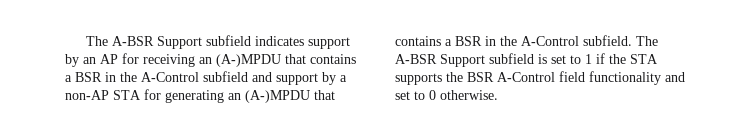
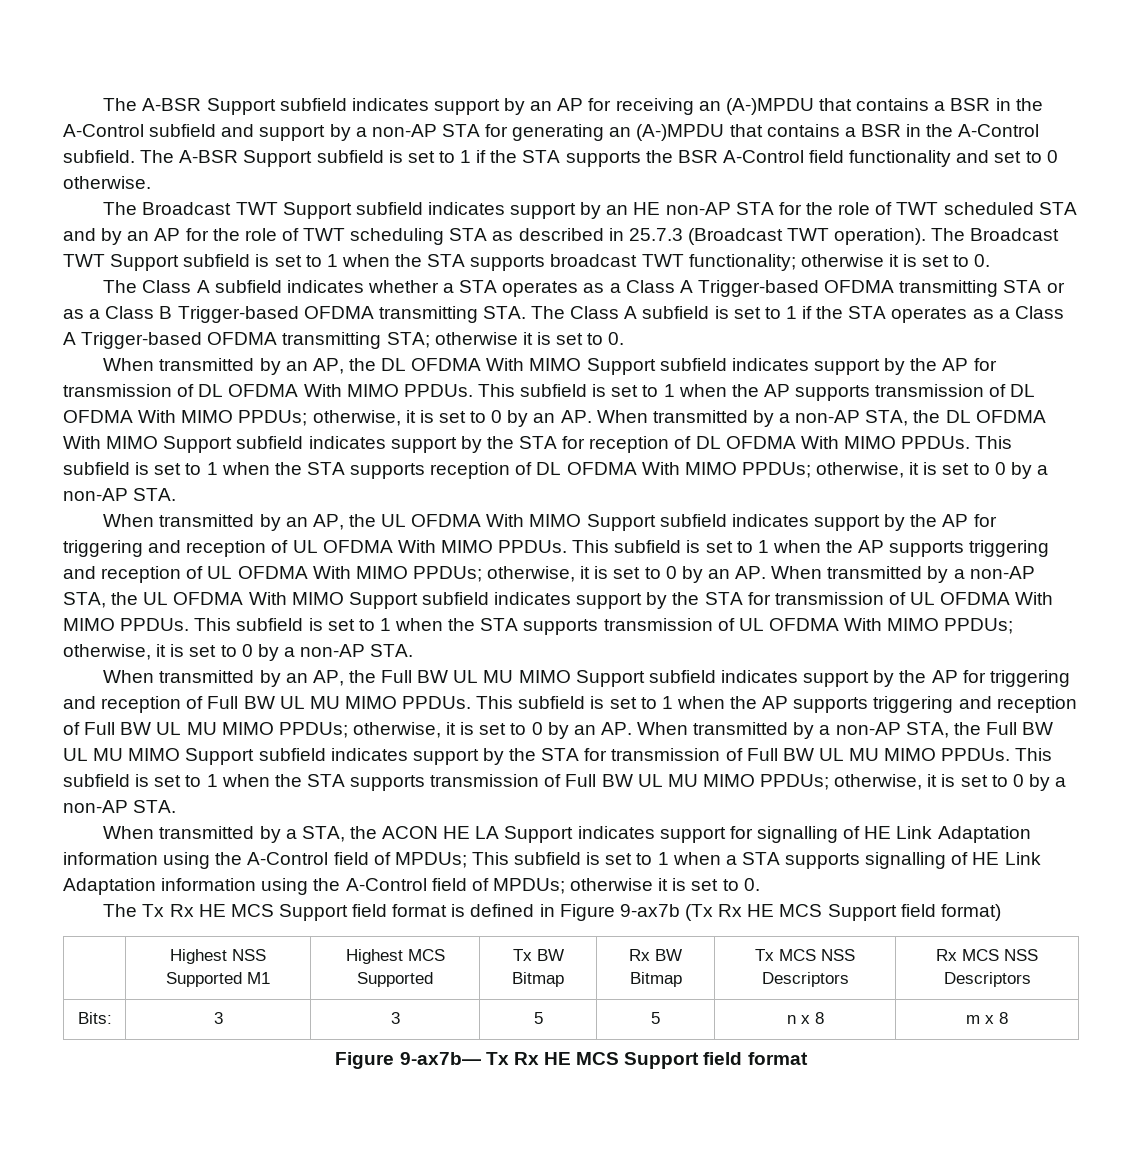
(498, 95) none -> [103,202,1077,219] [63,228,1060,245] [63,254,991,271] [103,280,1065,297] [63,306,1064,323] [63,332,625,349] [103,358,997,375] [63,384,1036,401] [63,410,1046,427] [63,436,1013,453] [63,462,1048,479] [63,488,177,501] [103,514,997,531] [63,540,1050,557] [63,566,1035,583] [63,592,1054,609] [63,618,1014,635] [63,644,414,661] [103,670,1070,687] [63,696,1077,713] [63,722,1054,739] [63,748,1053,765] [63,774,1067,791] [63,800,177,813] [103,826,1031,843] [63,852,1041,869] [63,878,760,895] [103,904,1001,921] [170,949,266,964] [166,972,270,987] [345,949,445,964] [357,972,433,987] [512,949,564,961] [512,972,564,987] [629,949,682,961] [629,972,682,987] [755,949,855,961] [761,972,849,987] [936,949,1038,961] [943,972,1031,987] [78,1012,113,1024] [213,1012,223,1024] [390,1012,400,1024] [533,1012,543,1024] [651,1012,660,1024] [786,1012,824,1024] [966,1012,1008,1024] [335,1052,808,1069] // The Broadcast TWT Support subfield indicates support by an HE non-AP STA for the role of TWT scheduled STA and by an AP for the role of TWT scheduling STA as described in 25.7.3 (Broadcast TWT operation). The Broadcast TWT Support subfield is set to 1 when the STA supports broadcast TWT functionality; otherwise it is set to 0. // The Class A subfield indicates whether a STA operates as a Class A Trigger-based OFDMA transmitting STA or as a Class B Trigger-based OFDMA transmitting STA. The Class A subfield is set to 1 if the STA operates as a Class A Trigger-based OFDMA transmitting STA; otherwise it is set to 0. // When transmitted by an AP, the DL OFDMA With MIMO Support subfield indicates support by the AP for transmission of DL OFDMA With MIMO PPDUs. This subfield is set to 1 when the AP supports transmission of DL OFDMA With MIMO PPDUs; otherwise, it is set to 0 by an AP. When transmitted by a non-AP STA, the DL OFDMA With MIMO Support subfield indicates support by the STA for reception of DL OFDMA With MIMO PPDUs. This subfield is set to 1 when the STA supports reception of DL OFDMA With MIMO PPDUs; otherwise, it is set to 0 by a non-AP STA. // When transmitted by an AP, the UL OFDMA With MIMO Support subfield indicates support by the AP for triggering and reception of UL OFDMA With MIMO PPDUs. This subfield is set to 1 when the AP supports triggering and reception of UL OFDMA With MIMO PPDUs; otherwise, it is set to 0 by an AP. When transmitted by a non-AP STA, the UL OFDMA With MIMO Support subfield indicates support by the STA for transmission of UL OFDMA With MIMO PPDUs. This subfield is set to 1 when the STA supports transmission of UL OFDMA With MIMO PPDUs; otherwise, it is set to 0 by a non-AP STA. // When transmitted by an AP, the Full BW UL MU MIMO Support subfield indicates support by the AP for triggering and reception of Full BW UL MU MIMO PPDUs. This subfield is set to 1 when the AP supports triggering and reception of Full BW UL MU MIMO PPDUs; otherwise, it is set to 0 by an AP. When transmitted by a non-AP STA, the Full BW UL MU MIMO Support subfield indicates support by the STA for transmission of Full BW UL MU MIMO PPDUs. This subfield is set to 1 when the STA supports transmission of Full BW UL MU MIMO PPDUs; otherwise, it is set to 0 by a non-AP STA. // When transmitted by a STA, the ACON HE LA Support indicates support for signalling of HE Link Adaptation information using the A-Control field of MPDUs; This subfield is set to 1 when a STA supports signalling of HE Link Adaptation information using the A-Control field of MPDUs; otherwise it is set to 0. // The Tx Rx HE MCS Support field format is defined in Figure 9-ax7b (Tx Rx HE MCS Support field format) // | Highest NSS Supported M1 | Highest MCS Supported | Tx BW Bitmap | Rx BW Bitmap | Tx MCS NSS Descriptors | Rx MCS NSS Descriptors // Bits: | 3 | 3 | 5 | 5 | n x 8 | m x 8 // Figure 9-ax7b— Tx Rx HE MCS Support field format

